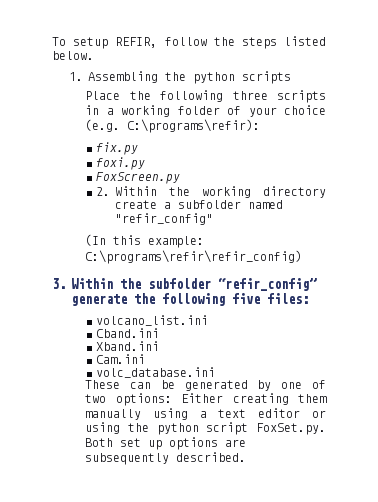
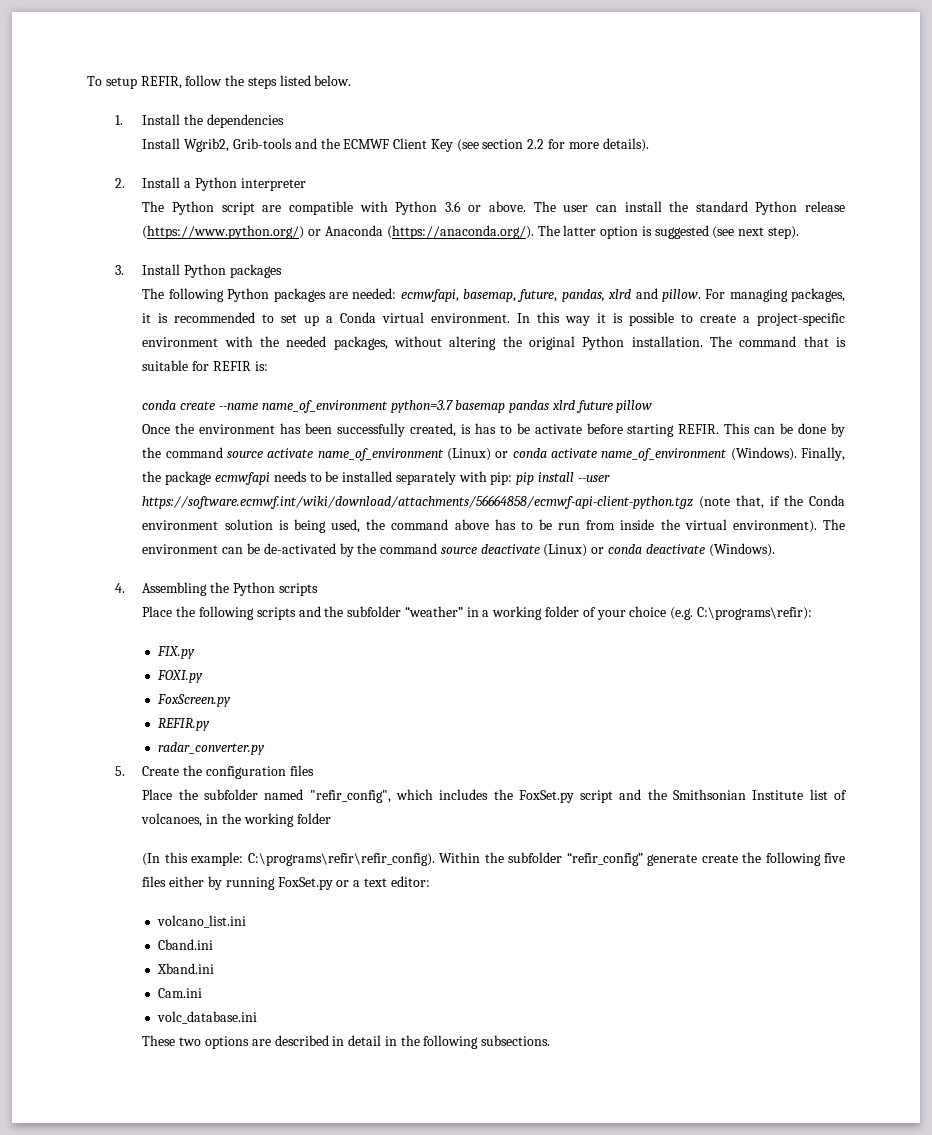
(83, 76) none -> [142,114,285,128] [142,138,649,152] [114,177,306,191] [142,201,845,215] [142,225,800,239] [114,264,283,278] [142,288,845,302] [142,312,846,326] [142,336,846,350] [142,360,268,371] [142,400,653,413] [142,423,846,437] [142,447,845,461] [142,471,610,485] [142,495,845,509] [142,519,845,533] [142,543,775,557] [114,583,125,593] Install the dependencies // Install Wgrib2, Grib-tools and the ECMWF Client Key (see section 2.2 for more details). // 2. Install a Python interpreter // The Python script are compatible with Python 3.6 or above. The user can install the standard Python release (https://www.python.org/) or Anaconda (https://anaconda.org/). The latter option is suggested (see next step). // 3. Install Python packages // The following Python packages are needed: ecmwfapi, basemap, future, pandas, xlrd and pillow. For managing packages, it is recommended to set up a Conda virtual environment. In this way it is possible to create a project-specific environment with the needed packages, without altering the original Python installation. The command that is suitable for REFIR is: // conda create --name name_of_environment python=3.7 basemap pandas xlrd future pillow // Once the environment has been successfully created, is has to be activate before starting REFIR. This can be done by the command source activate name_of_environment (Linux) or conda activate name_of_environment (Windows). Finally, the package ecmwfapi needs to be installed separately with pip: pip install --user https://software.ecmwf.int/wiki/download/attachments/56664858/ecmwf-api-client-python.tgz (note that, if the Conda environment solution is being used, the command above has to be run from inside the virtual environment). The environment can be de-activated by the command source deactivate (Linux) or conda deactivate (Windows). // 4.
[192,72,235,84] python -> [233,582,276,596] Python
[232,90,326,103] three scripts -> [256,606,463,620] scripts and the subfolder “weather”
[96,142,139,155] [96,157,146,170] fix.py // foxi.py -> [156,646,195,659] [156,670,203,683] FIX.py // FOXI.py
[96,186,326,198] [115,200,284,209] [115,213,214,225] 2. Within the working directory create a subfolder named "refir_config" -> [157,718,210,731] [157,742,265,755] [114,765,314,779] [142,789,847,803] [141,813,331,827] REFIR.py // radar_converter.py // 5. Create the configuration files // Place the subfolder named "refir_config", which includes the FoxSet.py script and the Smithsonian Institute list of volcanoes, in the working folder
[85,250,303,264] [52,278,66,289] C:\programs\refir\refir_config) // 3. -> [247,853,435,866] C:\programs\refir\refir_config).
(127, 300) none -> [701,854,738,863] create
[267,293,309,304] files: -> [142,876,430,890] files either by running FoxSet.py or a text editor:
[129,380,326,391] [85,393,327,406] [85,408,326,420] [85,422,326,435] [85,437,247,450] [85,452,247,465] can be generated by one of two options: Either creating them manually using a text editor or using the python script FoxSet.py. Both set up options are subsequently described. -> [179,1035,551,1049] two options are described in detail in the following subsections.

